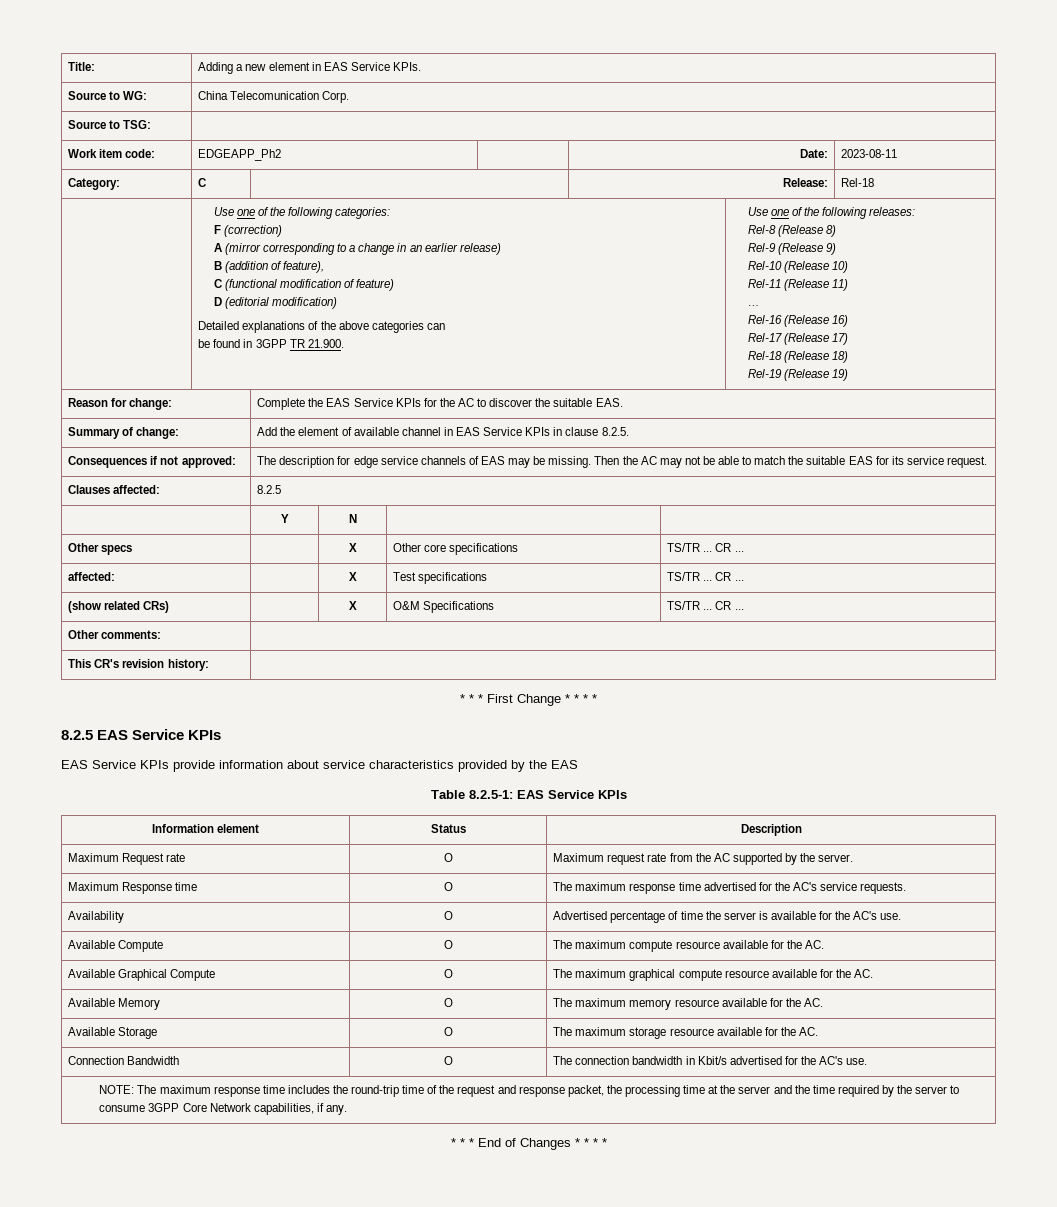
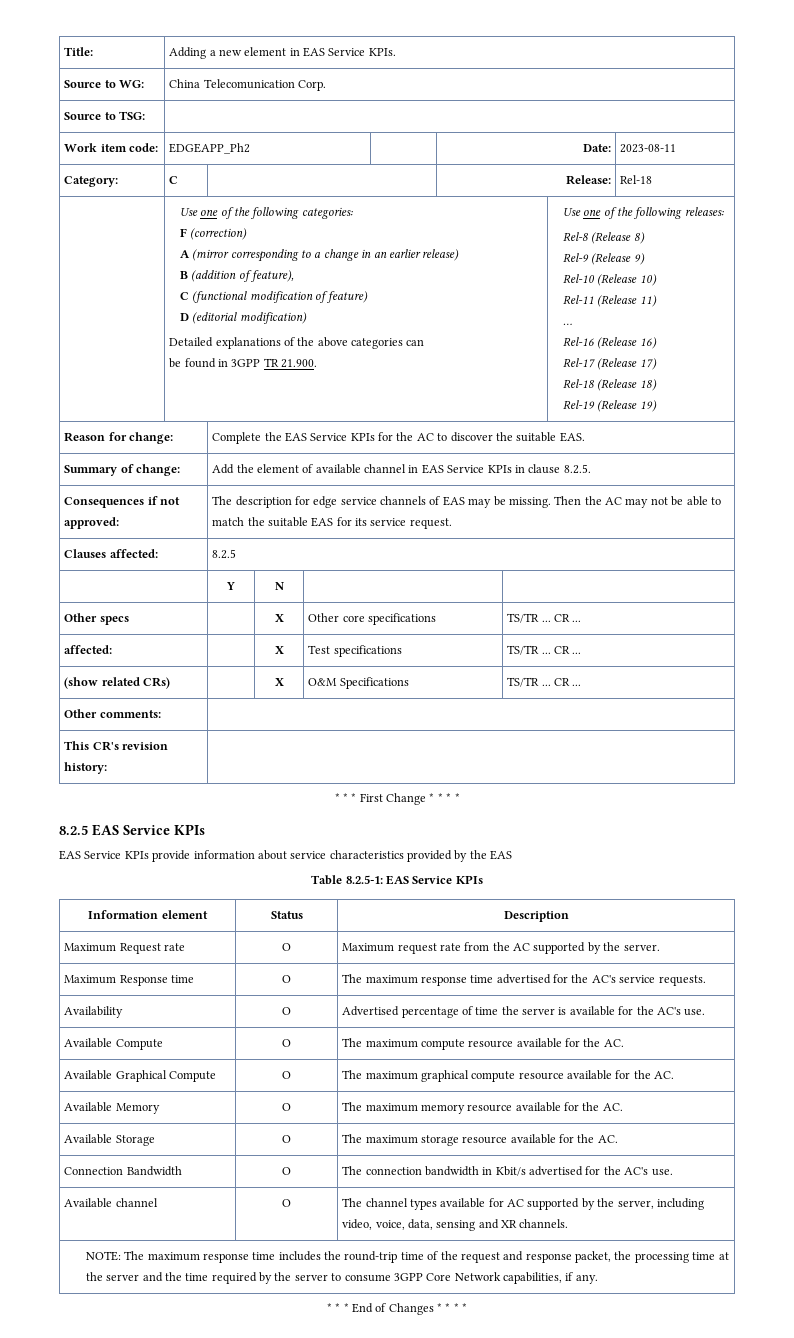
(868, 1061) none -> [64,1198,158,1208] [282,1199,291,1207] [342,1198,704,1210] [342,1219,569,1231] // Available channel | O | The channel types available for AC supported by the server, including video, voice, data, sensing and XR channels.

